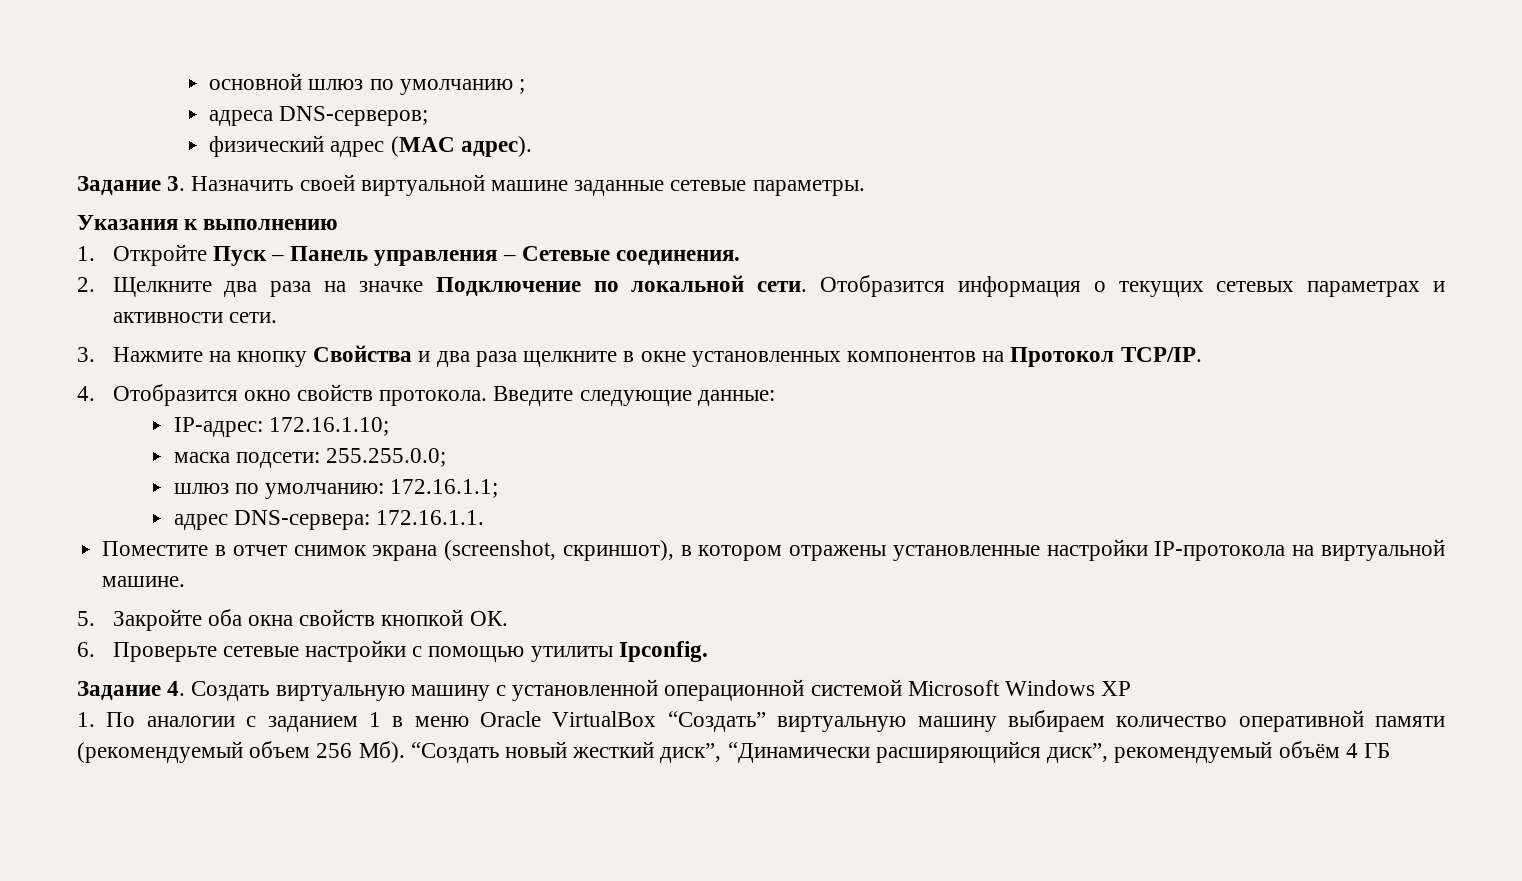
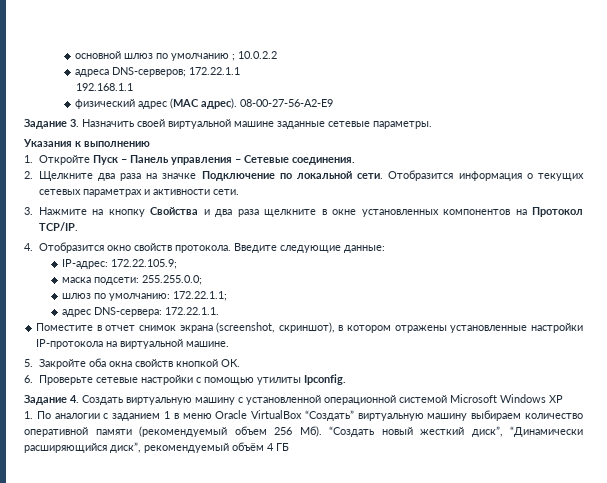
(526, 86) none -> [237,51,277,59] 10.0.2.2
(429, 116) none -> [188,67,240,75] [75,83,133,91] 172.22.1.1 // 192.168.1.1
(532, 146) none -> [239,99,333,107] 08-00-27-56-A2-E9
[268,417,389,436] 172.16.1.10; -> [110,259,177,269] 172.22.105.9;
[390,479,499,498] 172.16.1.1; -> [172,291,227,301] 172.22.1.1;
[376,510,485,525] 172.16.1.1. -> [164,307,219,315] 172.22.1.1.

